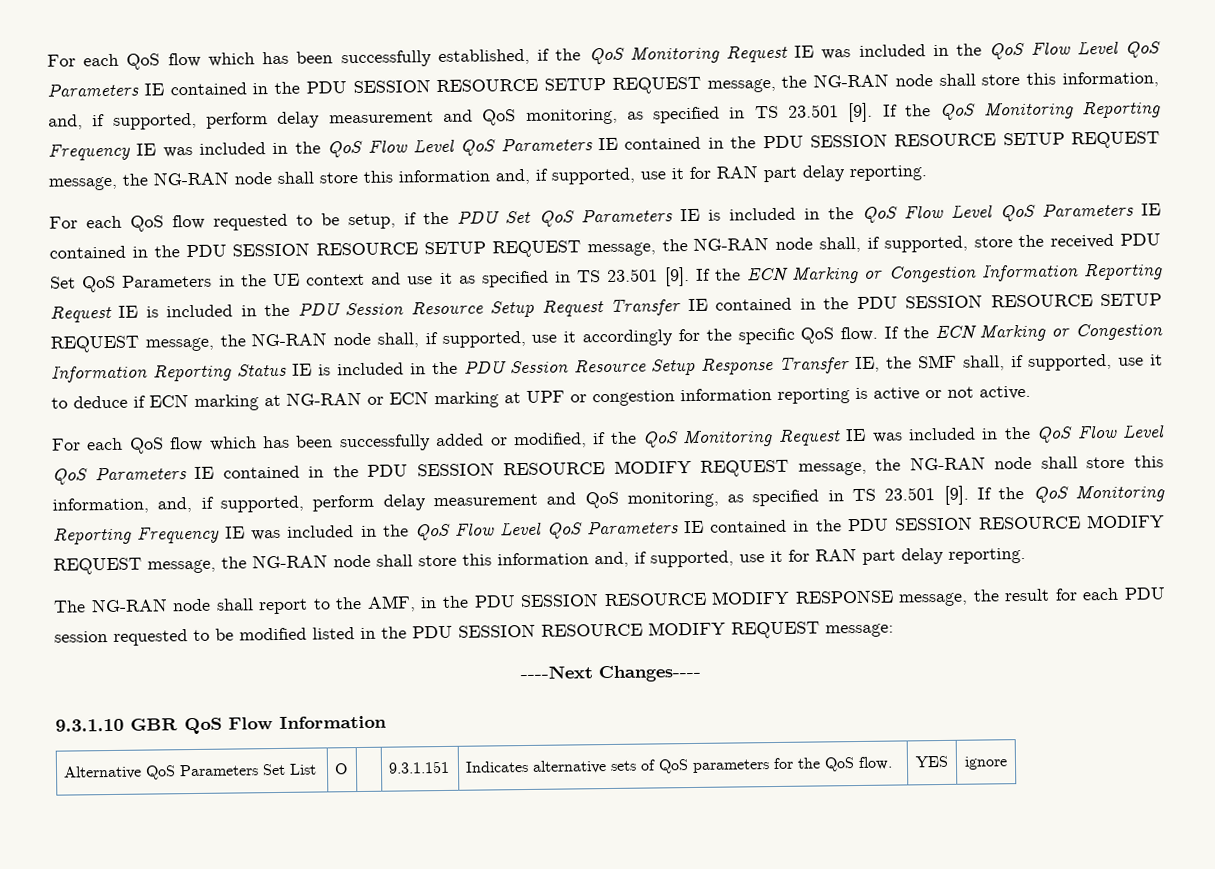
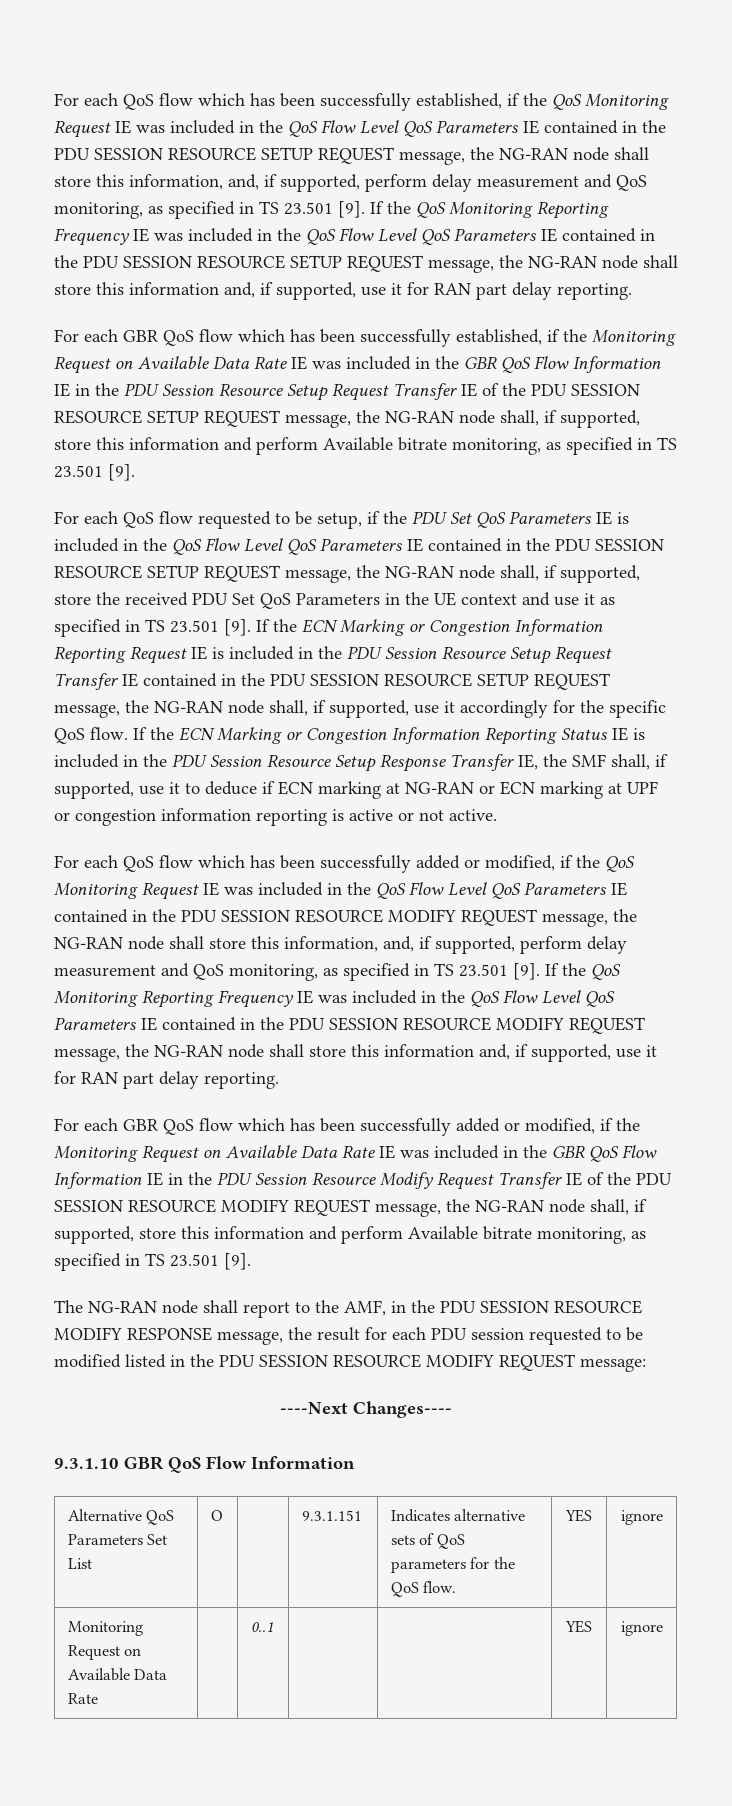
(927, 173) none -> [54,329,676,347] [54,356,661,374] [54,383,640,401] [54,410,640,428] [54,437,677,455] [54,464,135,481] // For each GBR QoS flow which has been successfully established, if the Monitoring Request on Available Data Rate IE was included in the GBR QoS Flow Information IE in the PDU Session Resource Setup Request Transfer IE of the PDU SESSION RESOURCE SETUP REQUEST message, the NG-RAN node shall, if supported, store this information and perform Available bitrate monitoring, as specified in TS 23.501 [9].
(1026, 555) none -> [54,1118,640,1136] [54,1145,657,1163] [54,1172,672,1190] [54,1199,647,1217] [54,1226,646,1244] [54,1253,251,1271] // For each GBR QoS flow which has been successfully added or modified, if the Monitoring Request on Available Data Rate IE was included in the GBR QoS Flow Information IE in the PDU Session Resource Modify Request Transfer IE of the PDU SESSION RESOURCE MODIFY REQUEST message, the NG-RAN node shall, if supported, store this information and perform Available bitrate monitoring, as specified in TS 23.501 [9].
(1008, 763) none -> [67,1621,143,1636] [67,1645,142,1660] [67,1668,168,1681] [67,1693,98,1704] [250,1621,273,1632] [565,1620,592,1633] [620,1621,663,1636] // Monitoring Request on Available Data Rate | | 0..1 | | | YES | ignore

